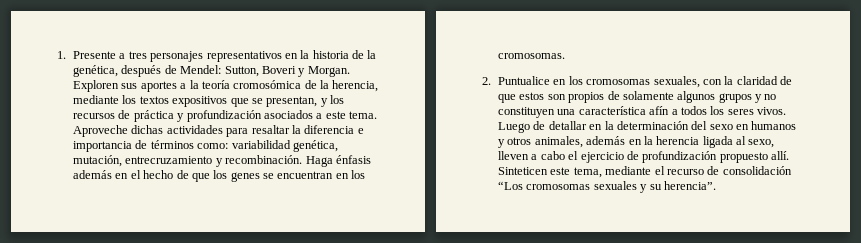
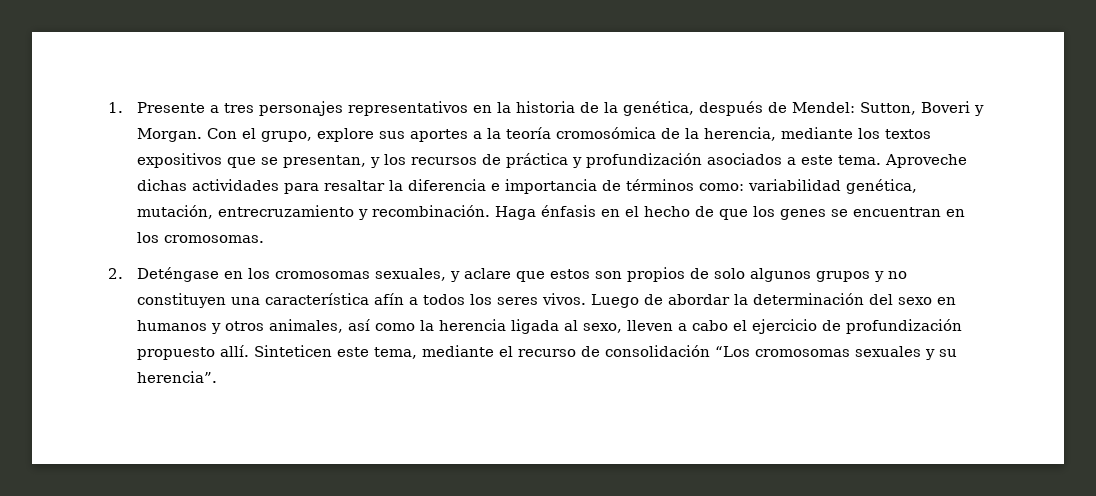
[73,80,120,92] Exploren -> [207,128,375,142] Con el grupo, explore
[73,170,113,179] además -> (597, 211) none
[498,76,551,85] Puntualice -> [137,267,220,282] Deténgase
[702,76,793,85] con la claridad de -> [450,268,512,282] y aclare
[622,91,674,100] solamente -> [714,268,746,279] solo
[548,121,603,130] detallar en -> [668,294,731,305] abordar
[586,136,642,145] además en -> [348,319,416,331] así como

